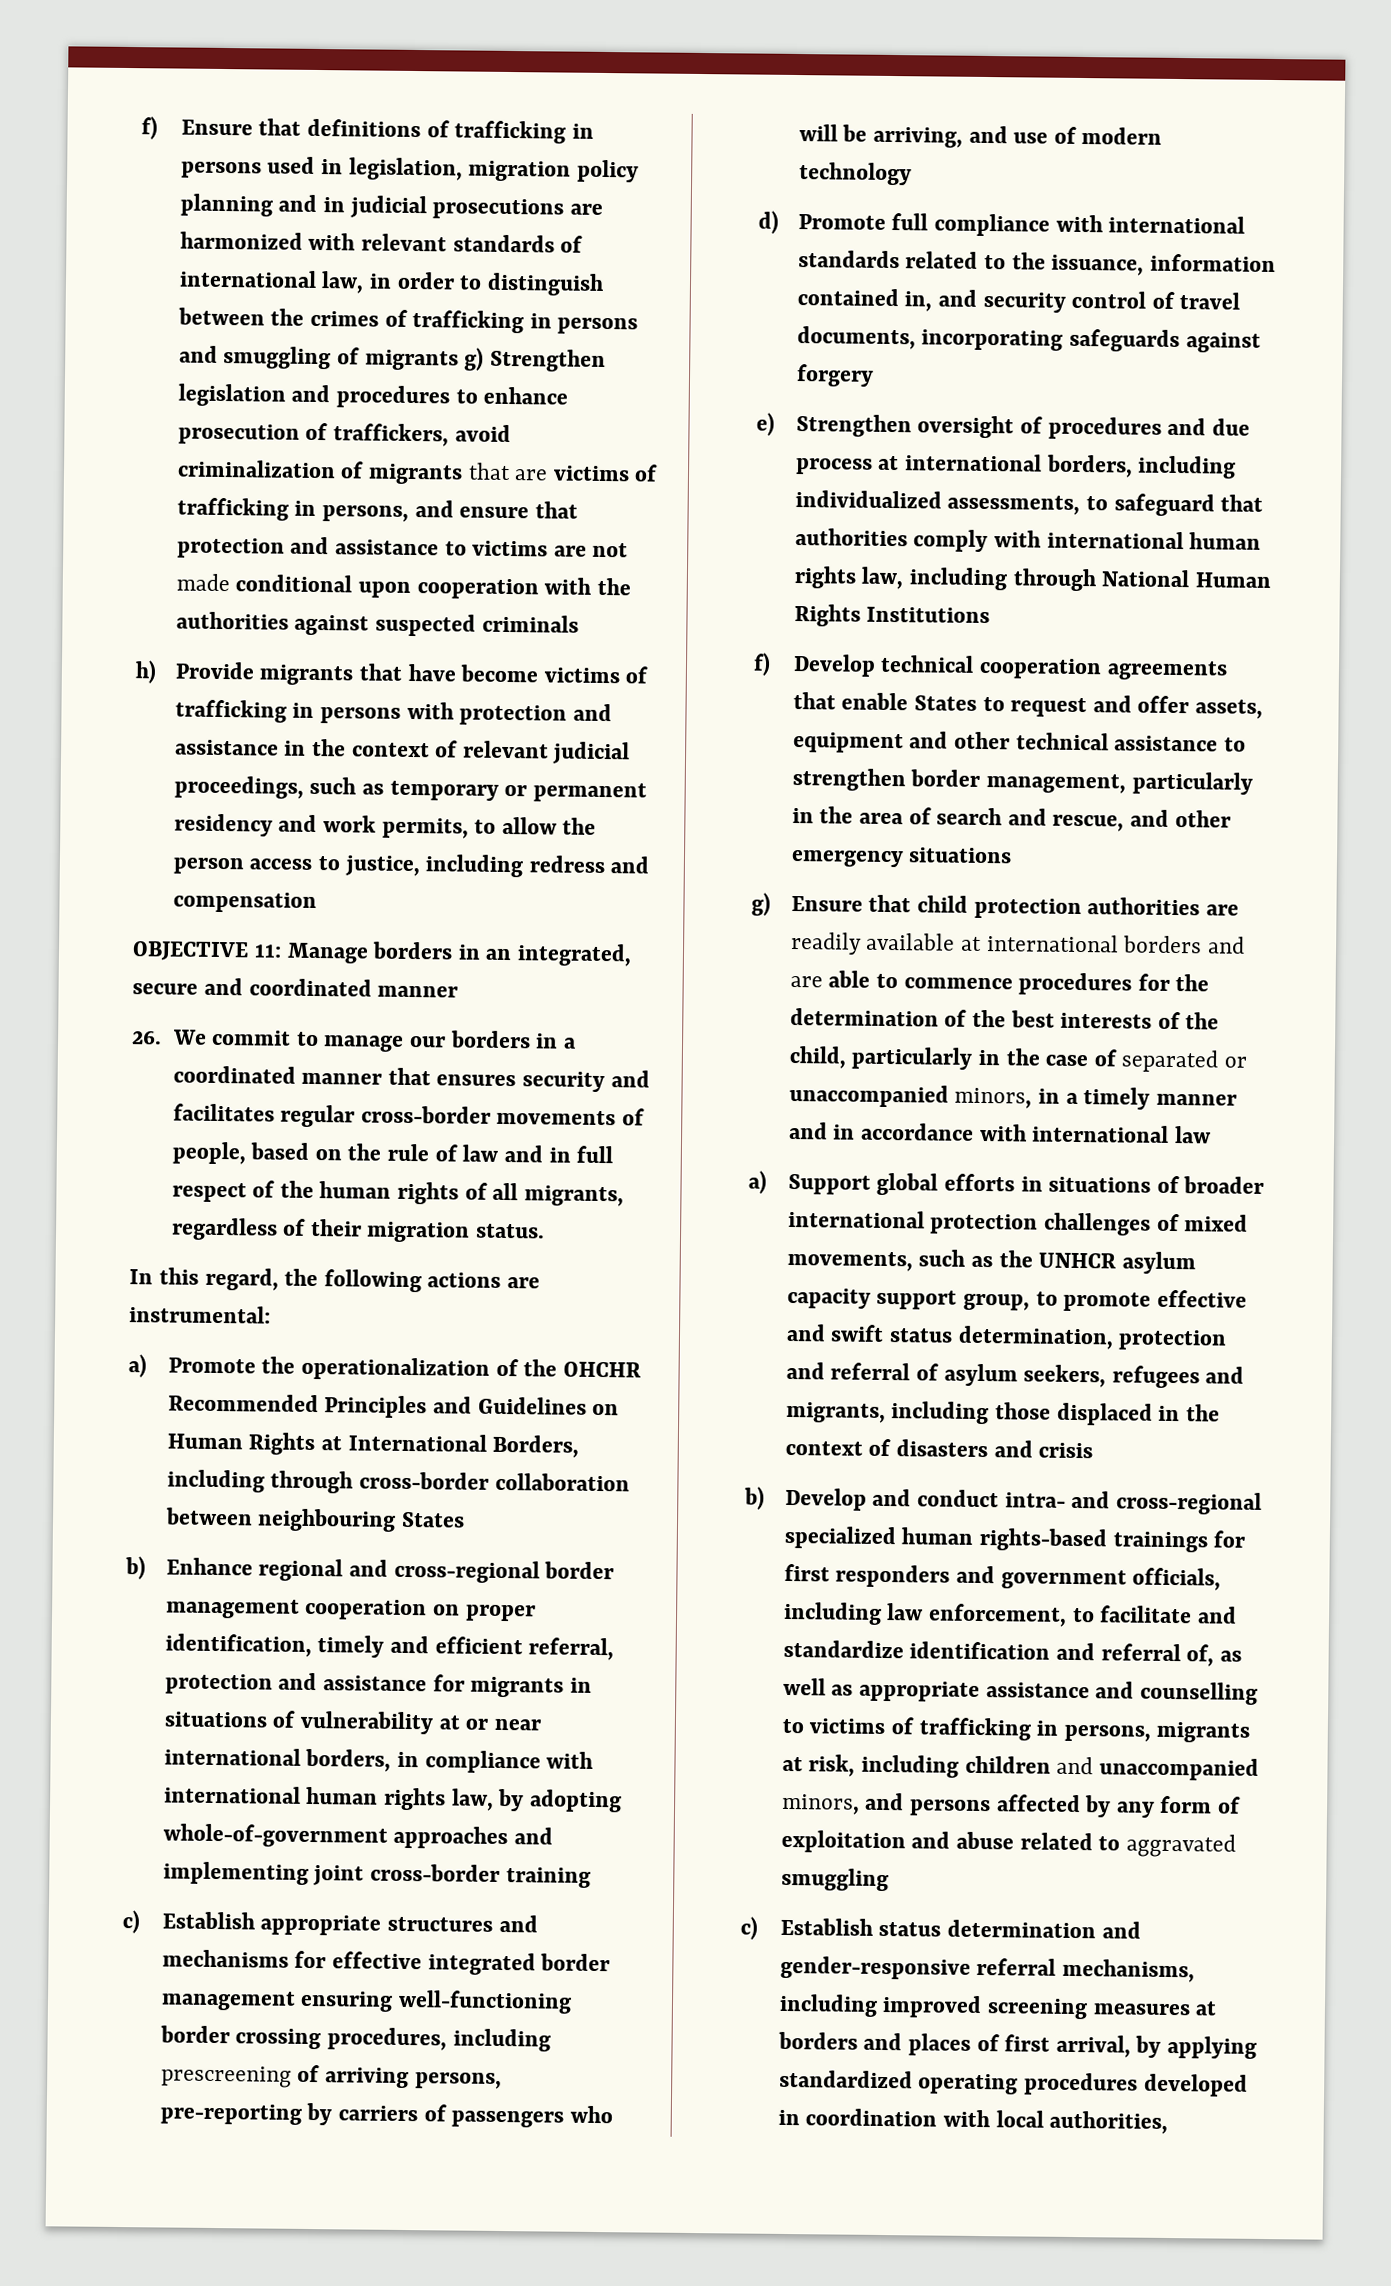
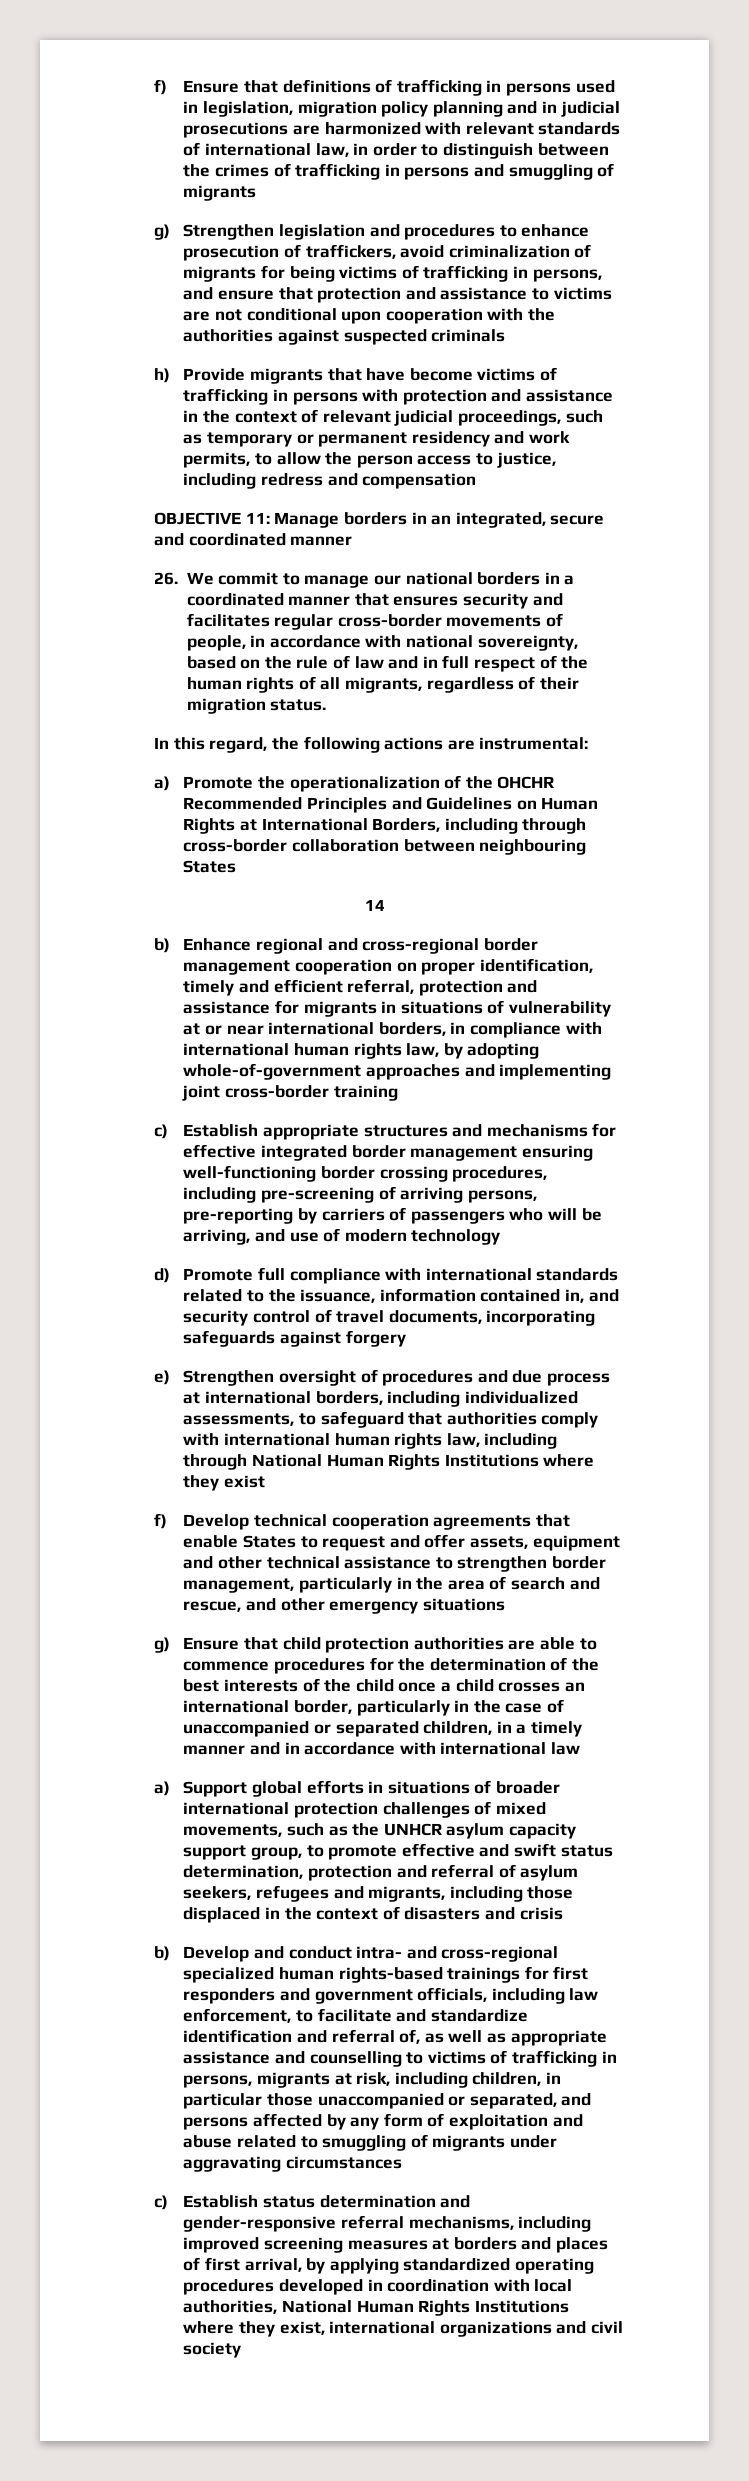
(459, 360) none -> (257, 193) //
[467,462,549,481] that are -> [261,265,335,282] for being
[175,573,230,592] made -> (243, 315) none
(447, 1042) none -> [405,572,473,585] national
(246, 1153) none -> [250,635,578,651] in accordance with national sovereignty,
(465, 1519) none -> [364,899,385,911] // 14
[160,2065,292,2088] prescreening -> [261,1187,375,1203] pre-screening
(991, 615) none -> [543,1454,595,1467] [183,1475,266,1491] where they exist
[789,931,1245,955] [789,975,823,988] readily available at international borders and are -> (536, 1645) none
[788,1045,847,1069] child, -> [355,1679,585,1692] [183,1700,353,1714] child once a child crosses an international border,
[1121,1049,1248,1073] [788,1083,1033,1109] separated or unaccompanied minors, -> [183,1721,493,1737] unaccompanied or separated children,
[964,1755,1259,1781] [780,1793,860,1815] children and unaccompanied minors, -> [472,2072,561,2086] [183,2093,557,2109] children, in particular those unaccompanied or separated,
[1125,1833,1236,1858] [780,1867,889,1892] aggravated smuggling -> [322,2134,557,2151] [183,2156,403,2172] smuggling of migrants under aggravating circumstances
(1169, 2122) none -> [282,2300,569,2316] [183,2321,623,2337] [183,2342,242,2358] National Human Rights Institutions where they exist, international organizations and civil society

